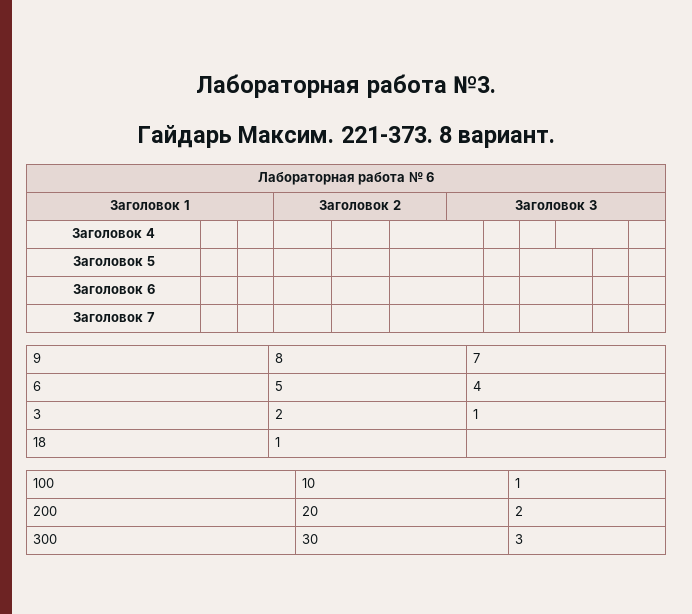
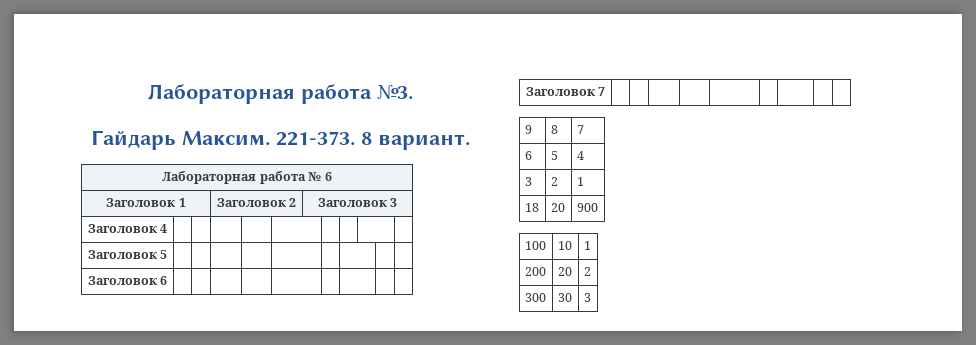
[274,437,280,447] 1 | -> [550,203,565,212] [576,203,598,212] 20 | 900

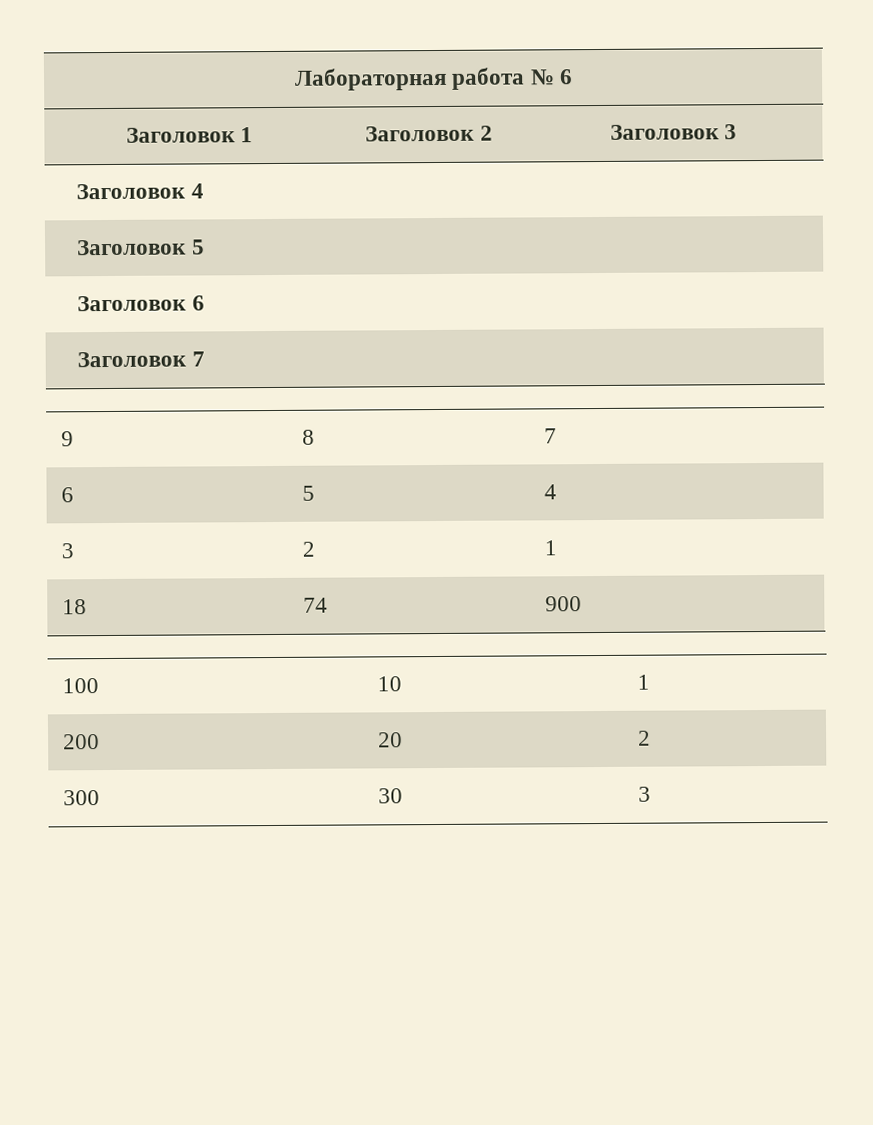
[148,84,413,104] [91,130,470,150] [162,171,306,184] Лабораторная работа №3. // Гайдарь Максим. 221-373. 8 вариант. // Лабораторная работа -> [294,67,526,91] Лабораторная работа
[550,203,565,212] 20 -> [303,597,329,613] 74

